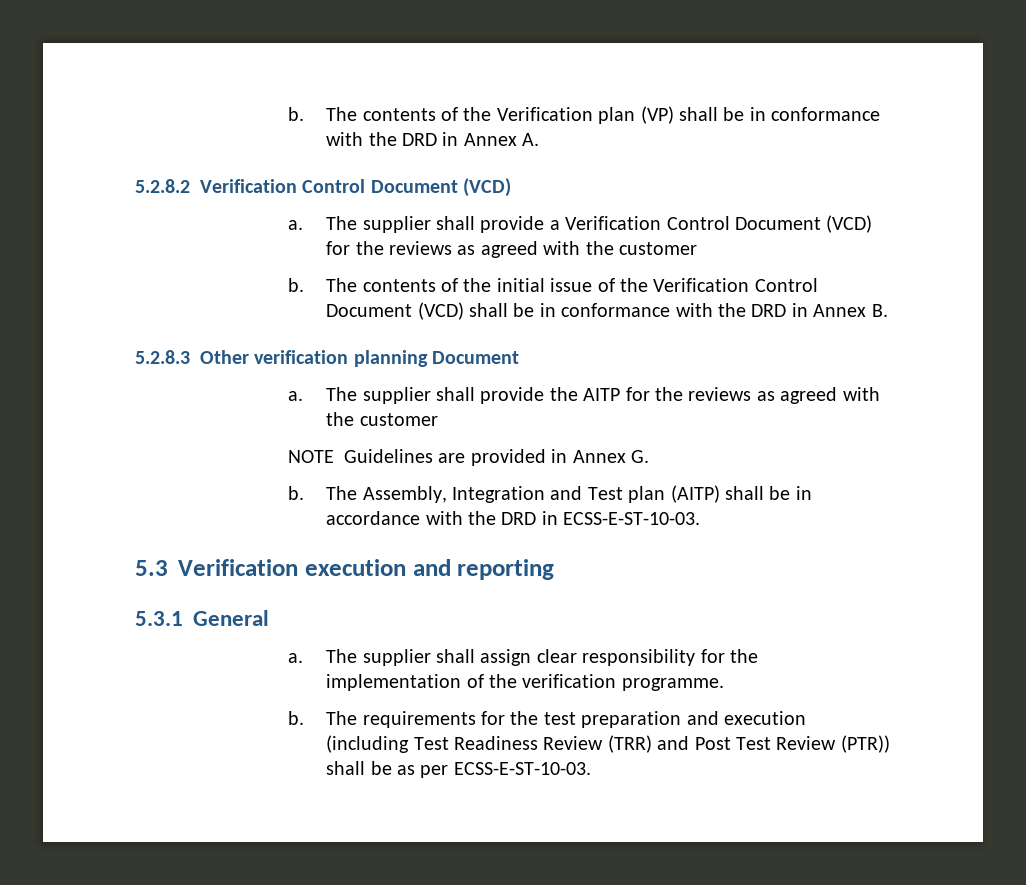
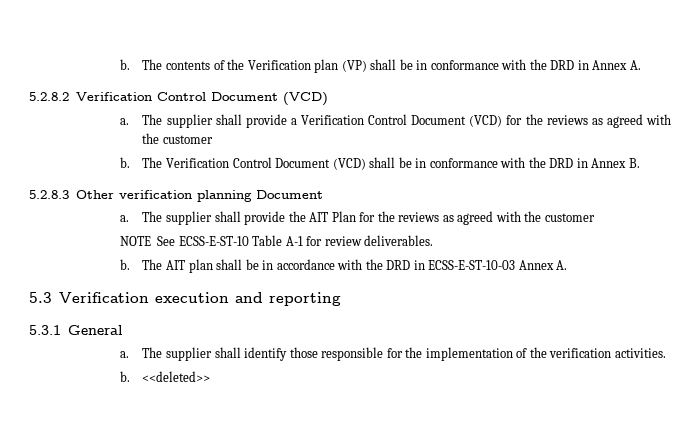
[362,278,648,292] contents of the initial issue of the -> (163, 162) none
[583,388,621,401] AITP -> [309,211,356,222] AIT Plan
[343,449,649,466] [287,485,720,503] Guidelines are provided in Annex G. // b. The Assembly, Integration and Test plan (AITP) -> [157,235,434,246] [119,259,213,273] See ECSS-E-ST-10 Table A-1 for review deliverables. // b. The AIT plan
[563,512,701,525] ECSS-E-ST-10-03. -> [428,260,568,270] ECSS-E-ST-10-03 Annex A.
[480,649,696,666] assign clear responsibility -> [244,347,384,361] identify those responsible
[621,678,724,691] [287,711,806,728] [326,735,890,753] [326,761,591,778] programme. // b. The requirements for the test preparation and execution (including Test Readiness Review (TRR) and Post Test Review (PTR)) shall be as per ECSS-E-ST-10-03. -> [614,348,666,358] [119,371,211,382] activities. // b. <<deleted>>

